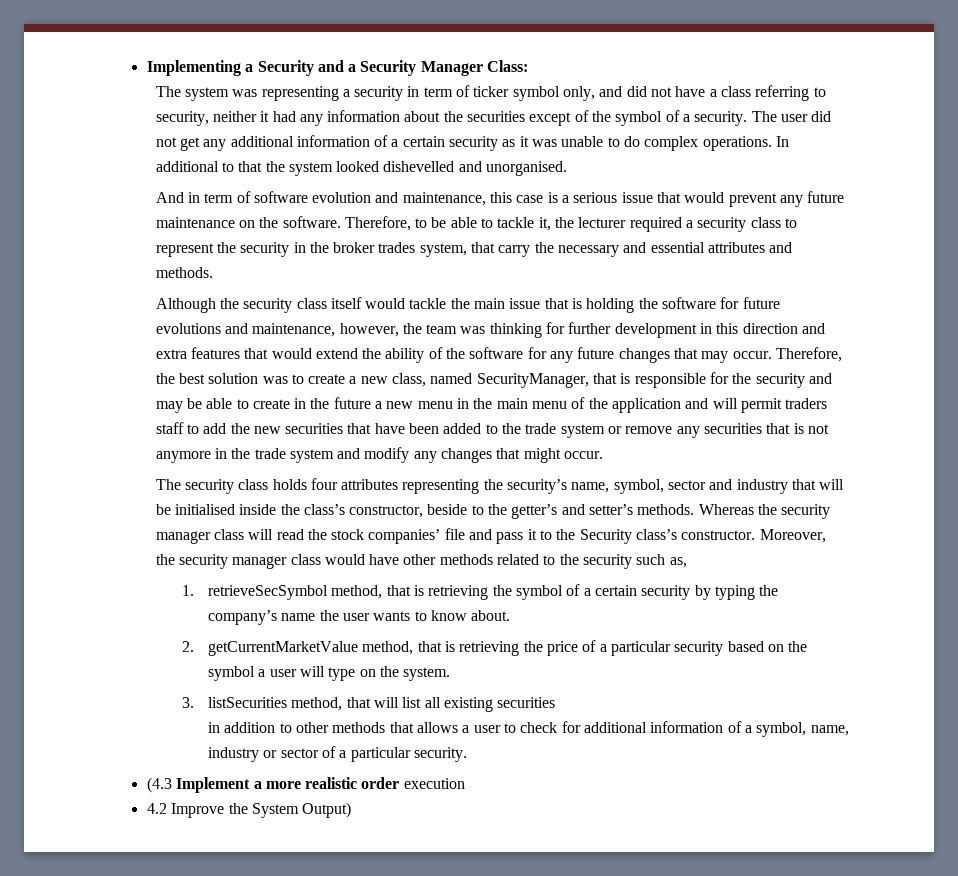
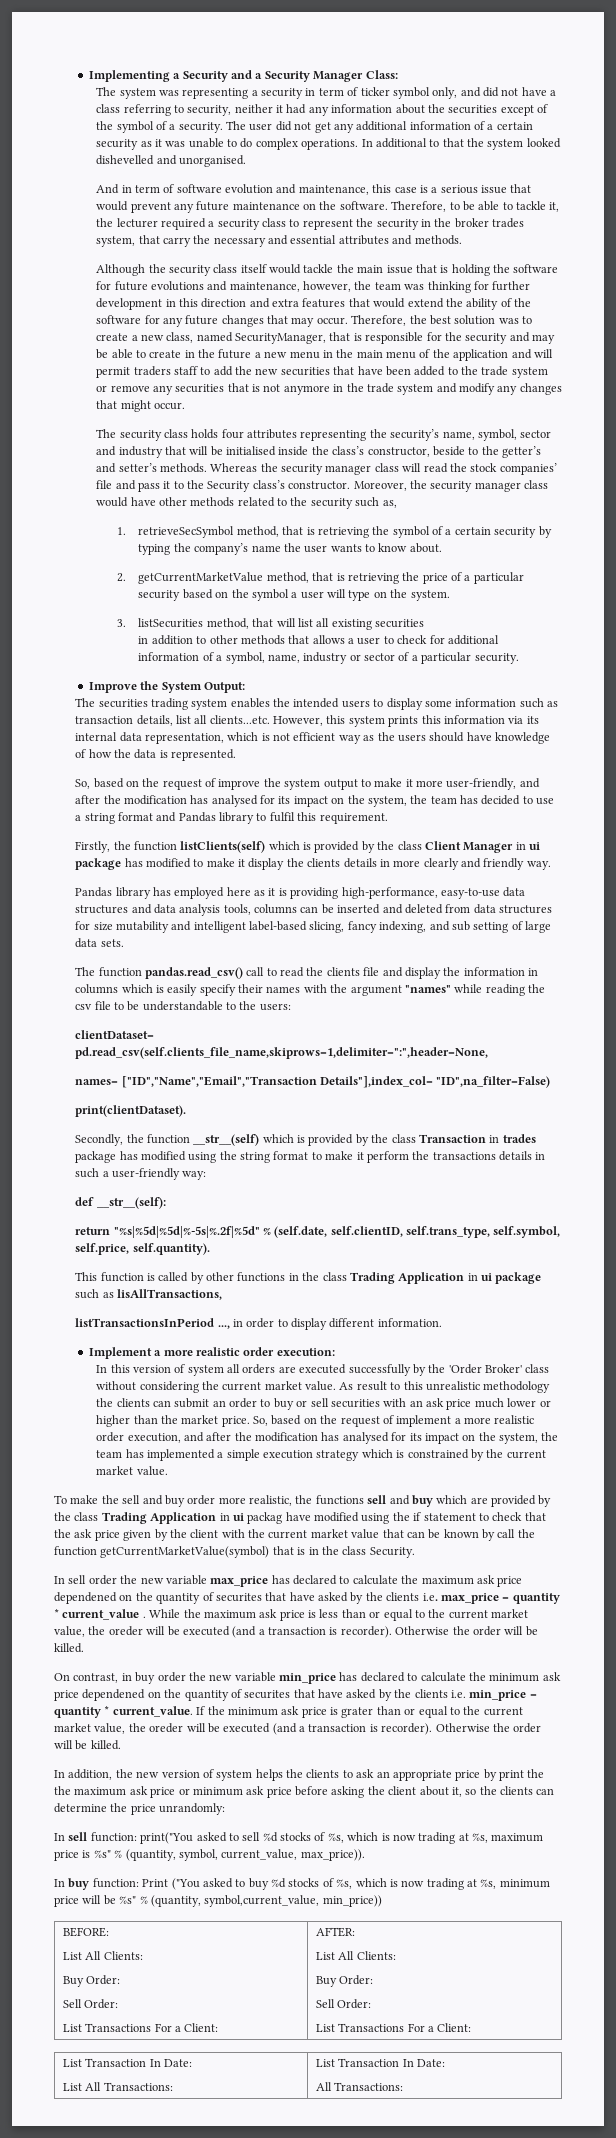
[146,777,172,793] (4.3 -> [88,681,245,693] [75,698,558,710] [75,715,539,727] [75,732,550,744] [75,749,236,761] [75,778,540,790] [75,795,555,807] [75,812,388,824] [75,841,540,853] [75,858,551,870] [75,887,526,899] [75,904,552,916] [75,921,551,933] [75,938,124,948] [75,967,538,979] [75,984,545,996] [75,1001,291,1011] [75,1030,155,1039] [75,1047,489,1059] [75,1076,551,1088] [75,1105,187,1117] [75,1134,536,1146] [75,1151,546,1163] [75,1168,207,1180] [75,1197,166,1209] [75,1226,561,1238] [75,1243,210,1255] [75,1272,542,1284] [75,1289,222,1300] [75,1318,442,1330] Improve the System Output: // The securities trading system enables the intended users to display some information such as transaction details, list all clients...etc. However, this system prints this information via its internal data representation, which is not efficient way as the users should have knowledge of how the data is represented. // So, based on the request of improve the system output to make it more user-friendly, and after the modification has analysed for its impact on the system, the team has decided to use a string format and Pandas library to fulfil this requirement. // Firstly, the function listClients(self) which is provided by the class Client Manager in ui package has modified to make it display the clients details in more clearly and friendly way. // Pandas library has employed here as it is providing high-performance, easy-to-use data structures and data analysis tools, columns can be inserted and deleted from data structures for size mutability and intelligent label-based slicing, fancy indexing, and sub setting of large data sets. // The function pandas.read_csv() call to read the clients file and display the information in columns which is easily specify their names with the argument "names" while reading the csv file to be understandable to the users: // clientDataset= pd.read_csv(self.clients_file_name,skiprows=1,delimiter=":",header=None, // names= ["ID","Name","Email","Transaction Details"],index_col= "ID",na_filter=False) // print(clientDataset). // Secondly, the function __str__(self) which is provided by the class Transaction in trades package has modified using the string format to make it perform the transactions details in such a user-friendly way: // def __str__(self): // return "%s|%5d|%5d|%-5s|%.2f|%5d" % (self.date, self.clientID, self.trans_type, self.symbol, self.price, self.quantity). // This function is called by other functions in the class Trading Application in ui package such as lisAllTransactions, // listTransactionsInPeriod ..., in order to display different information. //
[403,778,465,789] [146,802,352,818] execution // 4.2 Improve the System Output) -> [276,1348,335,1356] [96,1364,550,1376] [96,1381,551,1393] [96,1398,551,1410] [96,1415,535,1427] [96,1432,559,1444] [96,1449,546,1461] [96,1466,168,1476] [54,1495,552,1507] [54,1512,546,1524] [54,1529,535,1541] [54,1546,415,1558] [54,1575,523,1587] [54,1592,560,1604] [54,1609,528,1621] [54,1626,538,1638] [54,1643,84,1653] [54,1672,561,1684] [54,1689,537,1701] [54,1706,523,1718] [54,1723,542,1735] [54,1740,121,1750] [54,1769,545,1781] [54,1786,555,1798] [54,1803,226,1815] [54,1832,544,1844] [54,1849,365,1861] [54,1878,550,1890] [54,1895,382,1907] [62,1927,109,1937] [62,1951,143,1960] [62,1975,121,1987] [62,1999,119,2009] [62,2023,219,2032] [315,1927,355,1937] [315,1951,396,1960] [315,1975,374,1987] [315,1999,372,2009] [315,2023,472,2032] [62,2058,192,2067] [62,2082,173,2091] [315,2058,445,2067] [315,2082,404,2091] execution: // In this version of system all orders are executed successfully by the 'Order Broker' class without considering the current market value. As result to this unrealistic methodology the clients can submit an order to buy or sell securities with an ask price much lower or higher than the market price. So, based on the request of implement a more realistic order execution, and after the modification has analysed for its impact on the system, the team has implemented a simple execution strategy which is constrained by the current market value. // To make the sell and buy order more realistic, the functions sell and buy which are provided by the class Trading Application in ui packag have modified using the if statement to check that the ask price given by the client with the current market value that can be known by call the function getCurrentMarketValue(symbol) that is in the class Security. // In sell order the new variable max_price has declared to calculate the maximum ask price dependened on the quantity of securites that have asked by the clients i.e. max_price = quantity * current_value . While the maximum ask price is less than or equal to the current market value, the oreder will be executed (and a transaction is recorder). Otherwise the order will be killed. // On contrast, in buy order the new variable min_price has declared to calculate the minimum ask price dependened on the quantity of securites that have asked by the clients i.e. min_price = quantity * current_value. If the minimum ask price is grater than or equal to the current market value, the oreder will be executed (and a transaction is recorder). Otherwise the order will be killed. // In addition, the new version of system helps the clients to ask an appropriate price by print the the maximum ask price or minimum ask price before asking the client about it, so the clients can determine the price unrandomly: // In sell function: print("You asked to sell %d stocks of %s, which is now trading at %s, maximum price is %s" % (quantity, symbol, current_value, max_price)). // In buy function: Print ("You asked to buy %d stocks of %s, which is now trading at %s, minimum price will be %s" % (quantity, symbol,current_value, min_price)) // BEFORE: // List All Clients: // Buy Order: // Sell Order: // List Transactions For a Client: | AFTER: // List All Clients: // Buy Order: // Sell Order: // List Transactions For a Client: // List Transaction In Date: // List All Transactions: | List Transaction In Date: // All Transactions:

